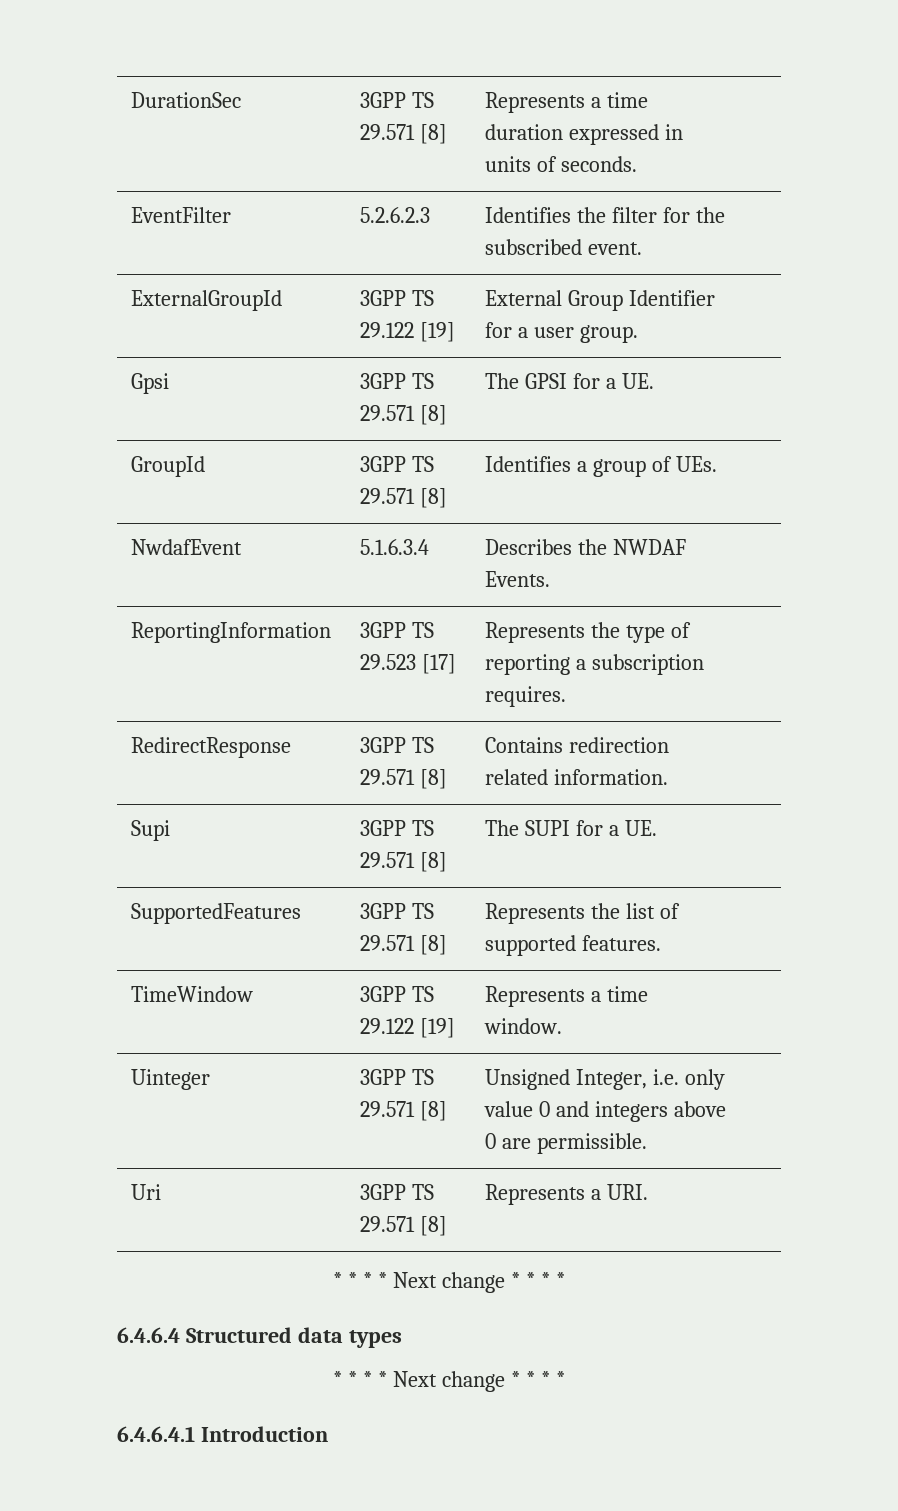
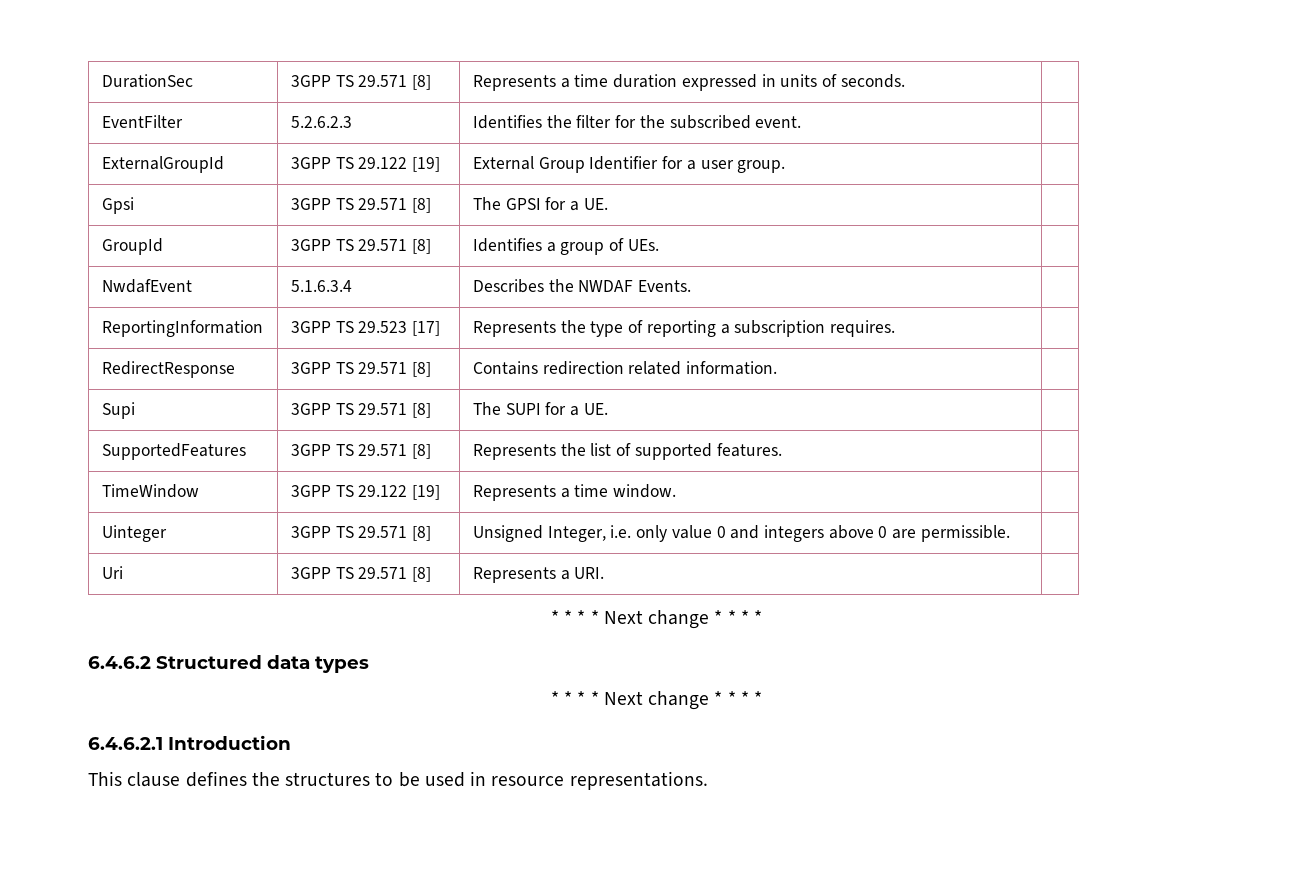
[117,1327,180,1343] 6.4.6.4 -> [88,656,151,669] 6.4.6.2
[117,1426,195,1442] 6.4.6.4.1 -> [88,737,163,750] 6.4.6.2.1
(328, 1434) none -> [88,771,708,790] // This clause defines the structures to be used in resource representations.

